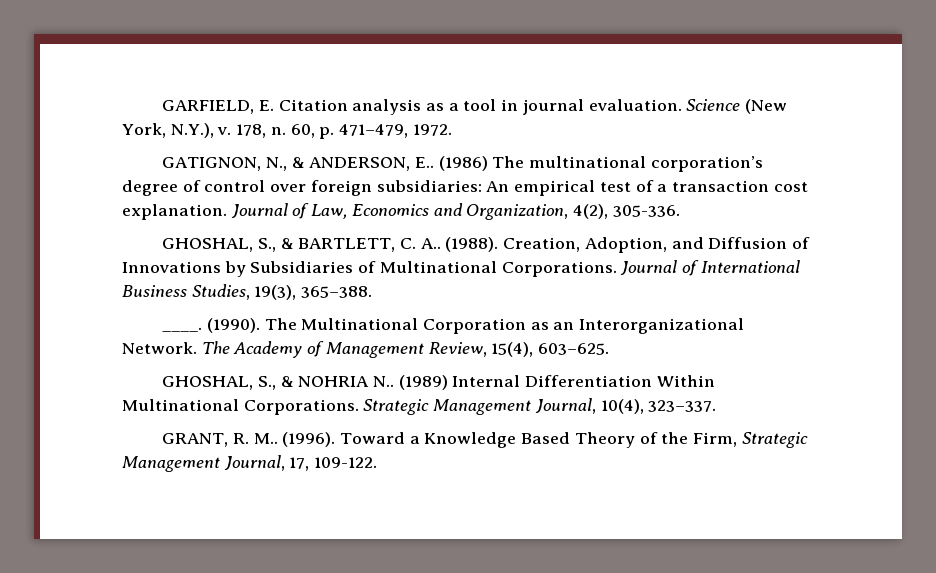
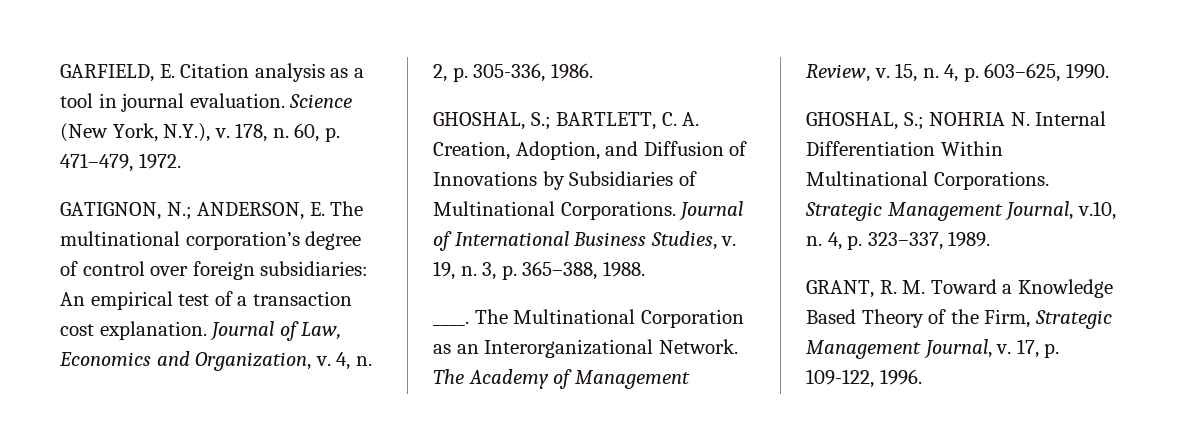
[265,156,488,171] N., & ANDERSON, E.. (1986) -> [166,202,325,220] N.; ANDERSON, E.
[573,204,680,219] [162,237,499,252] 4(2), 305-336. // GHOSHAL, S., & BARTLETT, C. A.. (1988). -> [315,352,372,370] [433,63,593,82] [433,112,700,130] v. 4, n. 2, p. 305-336, 1986. // GHOSHAL, S.; BARTLETT, C. A.
[254,285,373,300] 19(3), 365–388. -> [721,236,737,246] [433,261,645,280] v. 19, n. 3, p. 365–388, 1988.
[206,318,260,333] (1990). -> (469, 323) none
[491,342,610,357] [162,375,448,390] 15(4), 603–625. // GHOSHAL, S., & NOHRIA N.. (1989) -> [874,63,1109,82] [806,112,1030,130] v. 15, n. 4, p. 603–625, 1990. // GHOSHAL, S.; NOHRIA N.
[600,399,717,414] 10(4), 323–337. -> [1077,201,1116,220] [806,231,991,250] v.10, n. 4, p. 323–337, 1989.
[253,432,336,447] M.. (1996). -> [902,280,926,294] M.
[289,457,378,471] 17, 109-122. -> [996,339,1060,358] [806,369,922,388] v. 17, p. 109-122, 1996.

